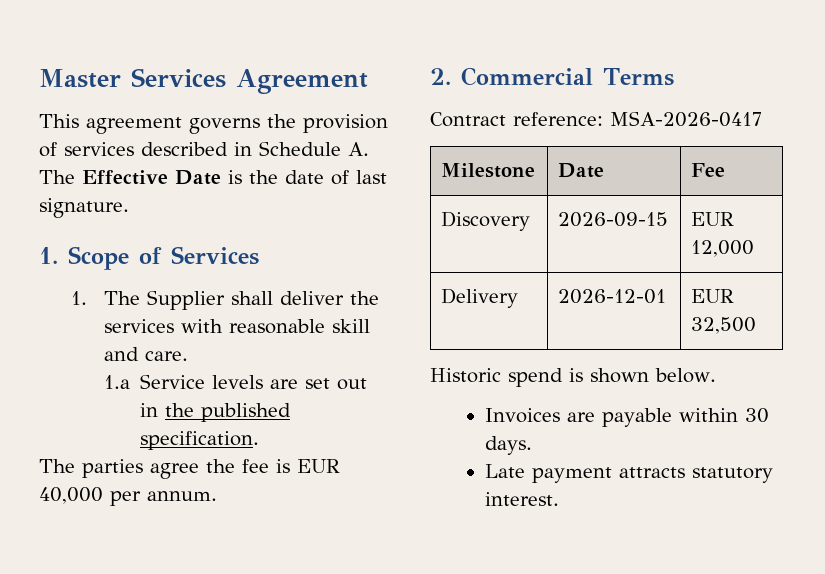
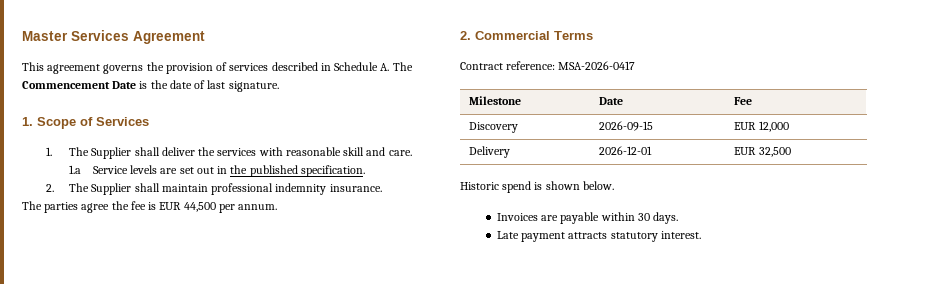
[82,170,168,185] Effective -> [22,81,110,89] Commencement
(260, 440) none -> [45,183,382,195] // 2. The Supplier shall maintain professional indemnity insurance.
[39,487,103,504] 40,000 -> [183,202,216,212] 44,500

